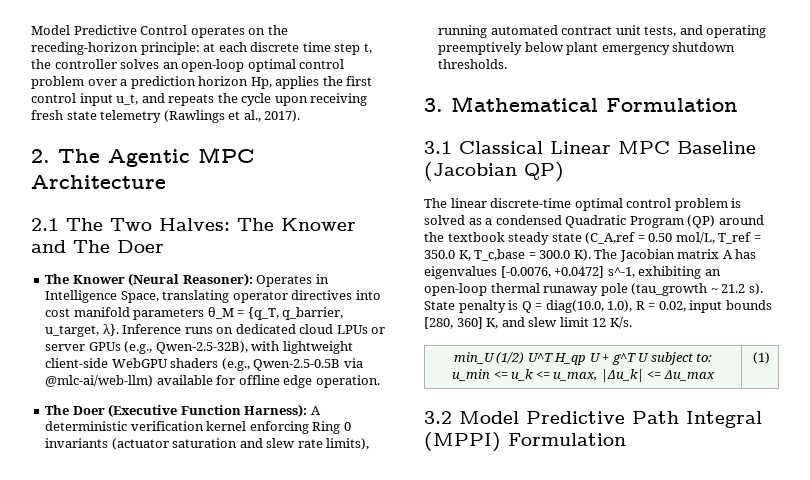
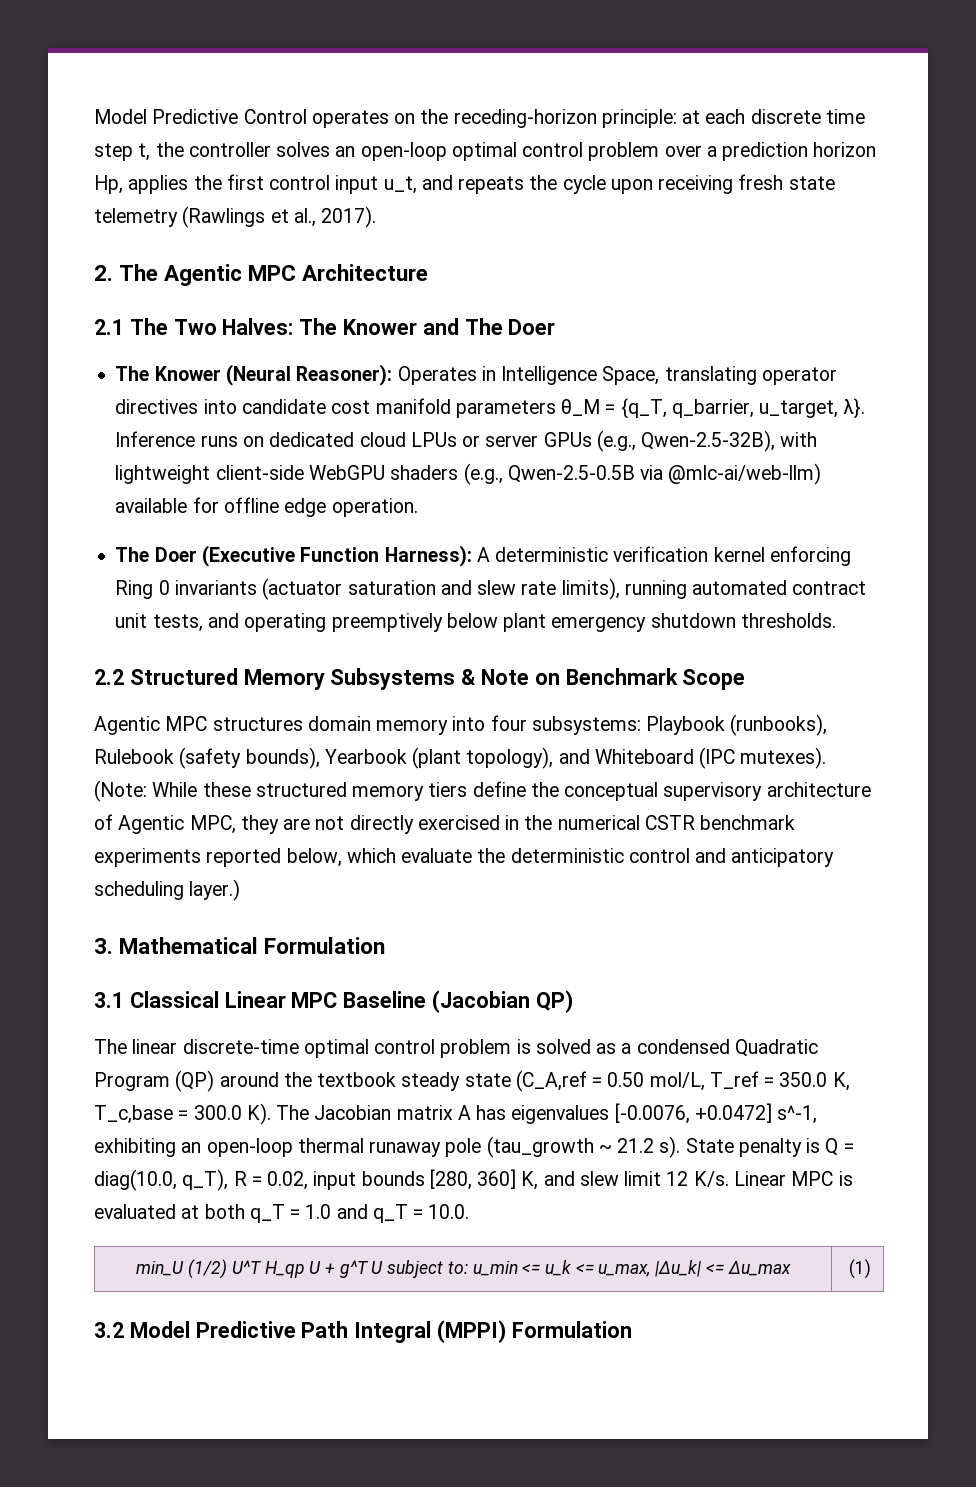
(381, 295) none -> [241,399,326,414] candidate
(508, 64) none -> [94,668,746,690] [94,714,828,736] [94,747,827,769] [94,780,871,802] [94,814,796,834] [94,848,835,867] [94,879,241,901] // 2.2 Structured Memory Subsystems & Note on Benchmark Scope // Agentic MPC structures domain memory into four subsystems: Playbook (runbooks), Rulebook (safety bounds), Yearbook (plant topology), and Whiteboard (IPC mutexes). (Note: While these structured memory tiers define the conceptual supervisory architecture of Agentic MPC, they are not directly exercised in the numerical CSTR benchmark experiments reported below, which evaluate the deterministic control and anticipatory scheduling layer.)
[607,300,633,312] 1.0), -> [182,1169,229,1191] q_T),
(632, 323) none -> [733,1171,853,1186] [94,1204,470,1223] Linear MPC is evaluated at both q_T = 1.0 and q_T = 10.0.

